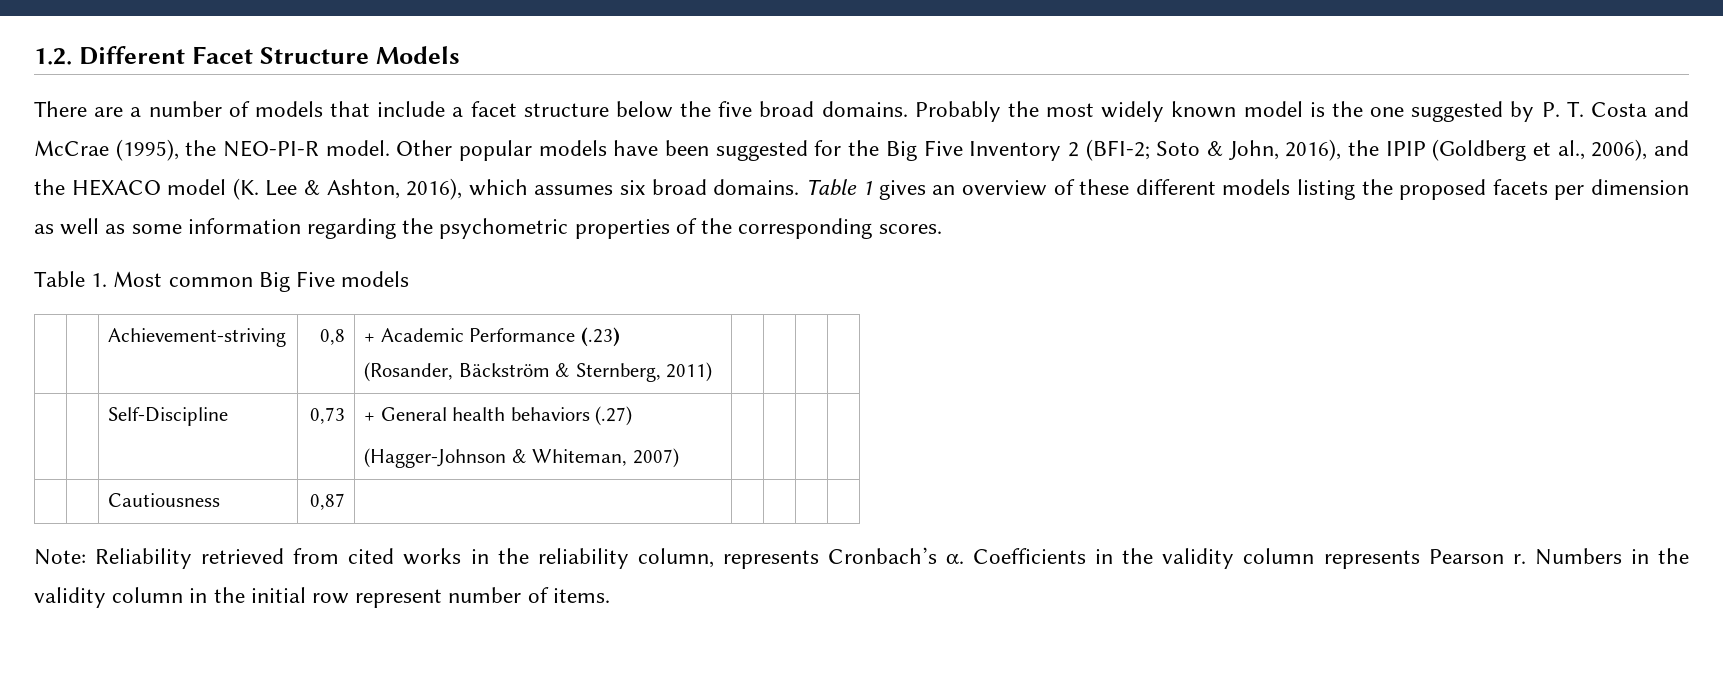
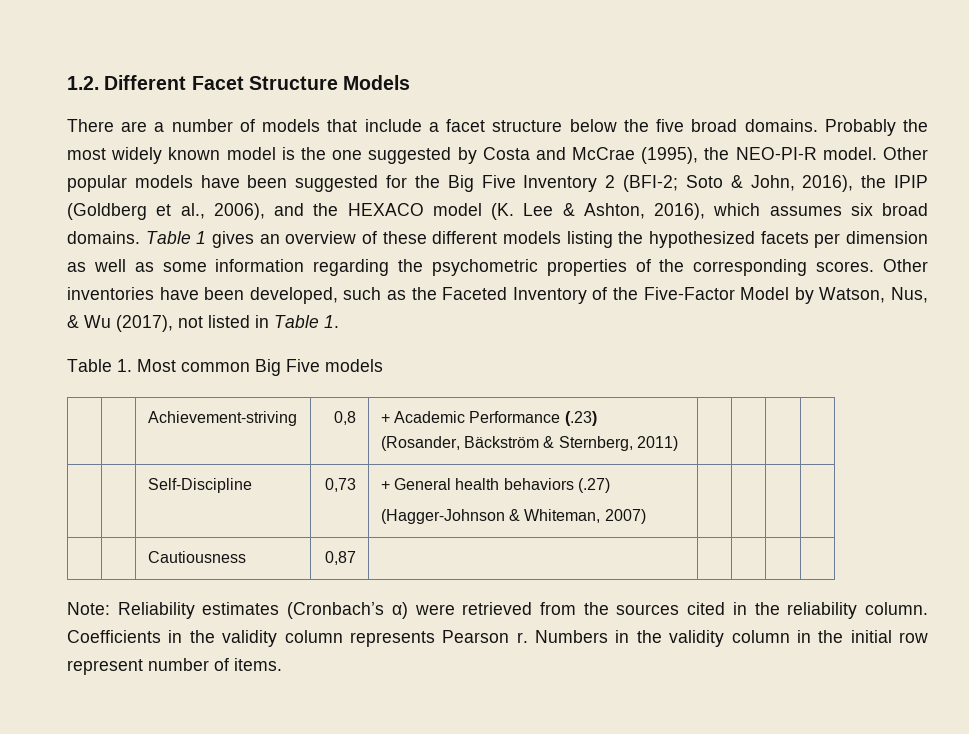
[1541,101,1584,117] P. T. -> (477, 155) none
[1399,179,1487,200] proposed -> [649,231,755,248] hypothesized
(942, 229) none -> [882,259,928,272] [67,287,929,304] [67,315,339,332] Other inventories have been developed, such as the Faceted Inventory of the Five-Factor Model by Watson, Nus, & Wu (2017), not listed in Table 1.
[201,547,965,569] retrieved from cited works in the reliability column, represents Cronbach’s α. -> [202,602,928,619] estimates (Cronbach’s α) were retrieved from the sources cited in the reliability column.

